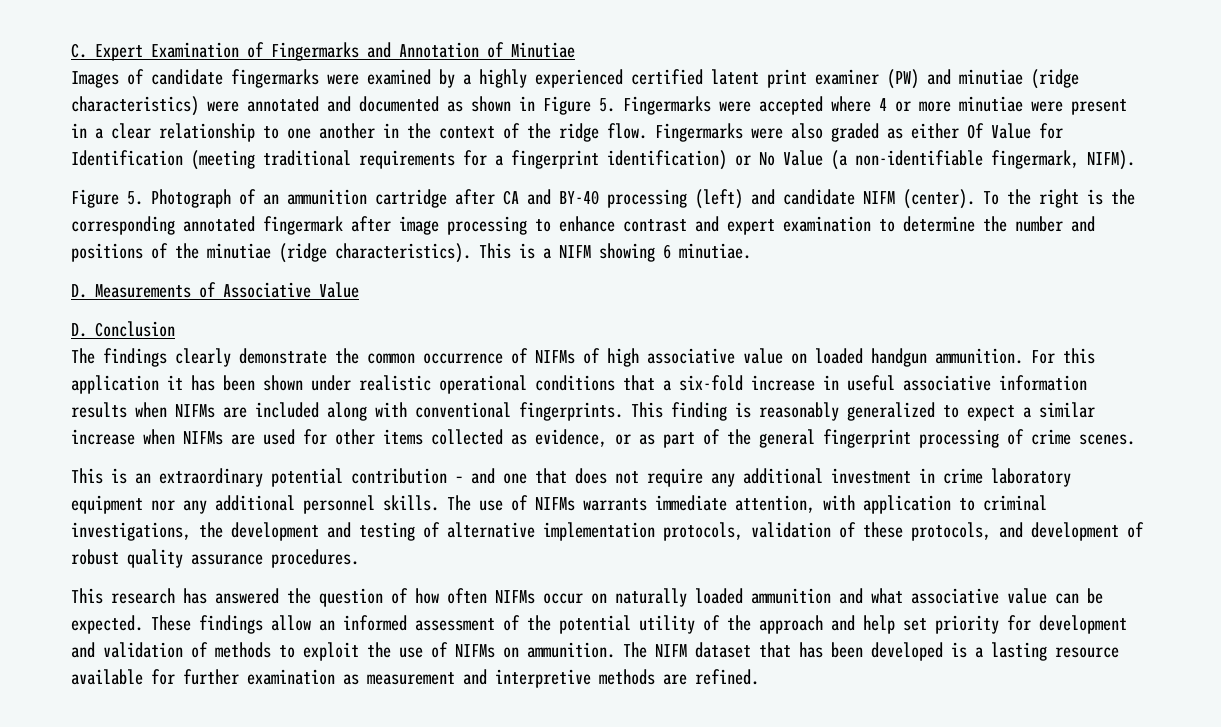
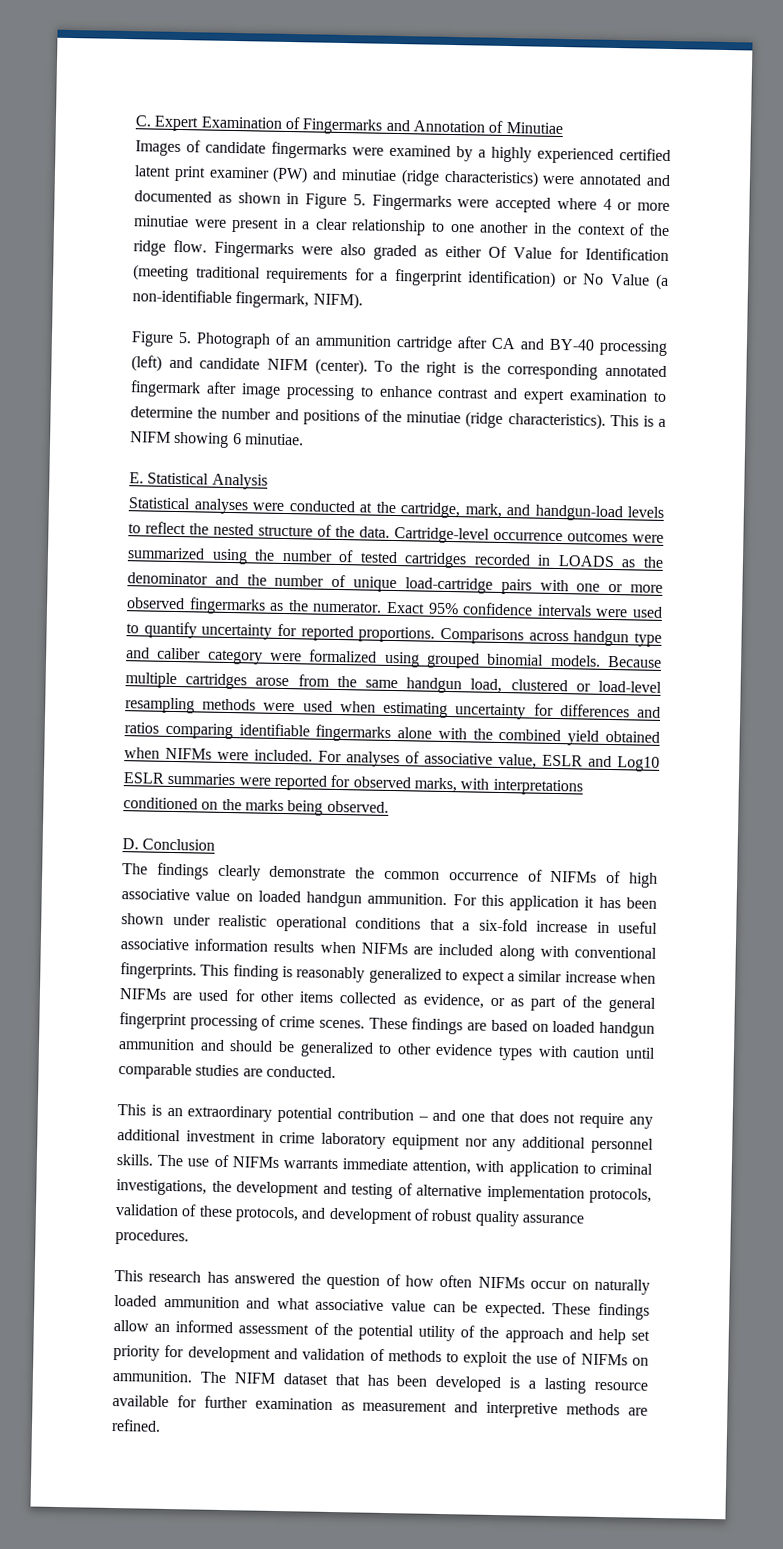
[71,282,359,298] D. Measurements of Associative Value -> [129,472,268,490] [128,497,664,522] [128,521,664,544] [127,547,665,569] [127,572,663,595] [127,597,664,618] [126,621,662,647] [126,647,662,669] [125,672,662,694] [125,697,661,720] [124,722,660,746] [124,747,660,772] [123,772,583,796] [123,797,389,816] E. Statistical Analysis // Statistical analyses were conducted at the cartridge, mark, and handgun-load levels to reflect the nested structure of the data. Cartridge-level occurrence outcomes were summarized using the number of tested cartridges recorded in LOADS as the denominator and the number of unique load-cartridge pairs with one or more observed fingermarks as the numerator. Exact 95% confidence intervals were used to quantify uncertainty for reported proportions. Comparisons across handgun type and caliber category were formalized using grouped binomial models. Because multiple cartridges arose from the same handgun load, clustered or load-level resampling methods were used when estimating uncertainty for differences and ratios comparing identifiable fingermarks alone with the combined yield obtained when NIFMs were included. For analyses of associative value, ESLR and Log10 ESLR summaries were reported for observed marks, with interpretations conditioned on the marks being observed.
(1135, 439) none -> [368,1017,656,1038] [118,1038,656,1061] [118,1063,336,1080] These findings are based on loaded handgun ammunition and should be generalized to other evidence types with caution until comparable studies are conducted.

